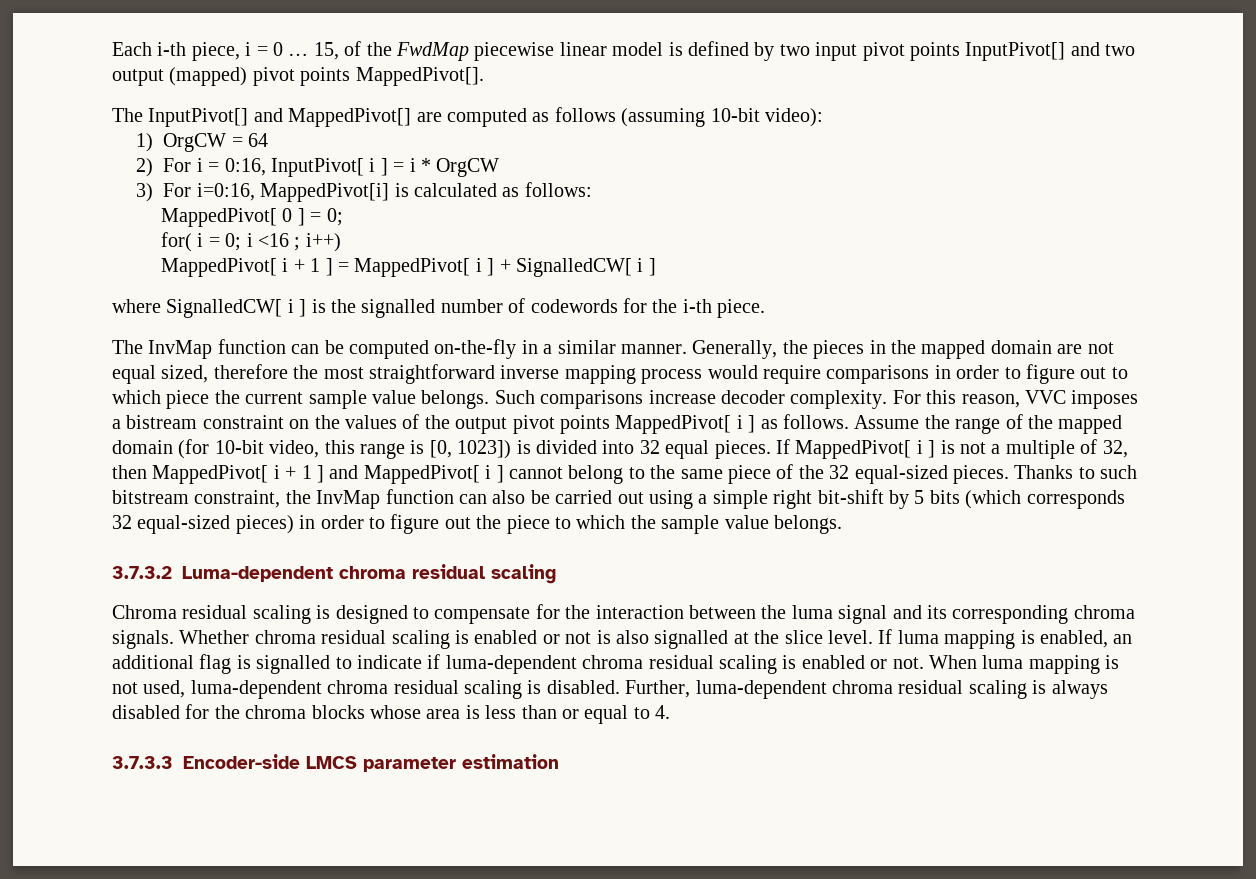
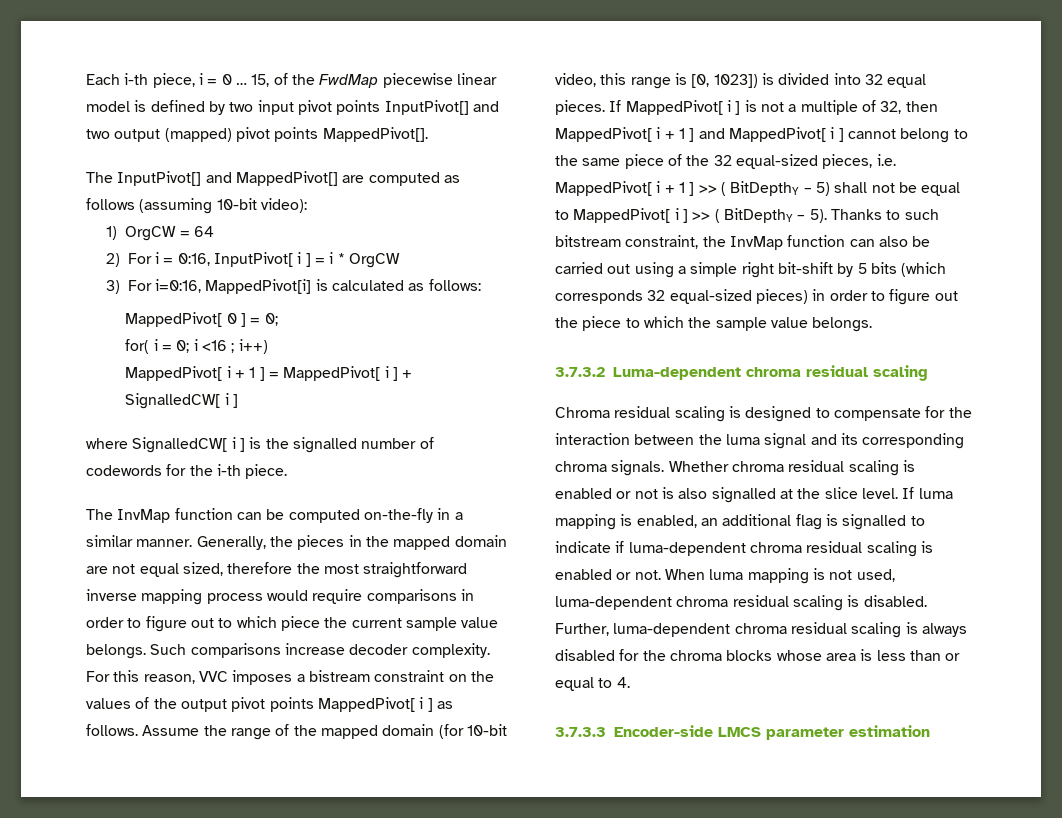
[952,465,1009,484] pieces. -> [822,154,896,169] [555,181,961,196] [555,208,827,223] pieces, i.e. MappedPivot[ i + 1 ] >> ( BitDepthY – 5) shall not be equal to MappedPivot[ i ] >> ( BitDepthY – 5).

